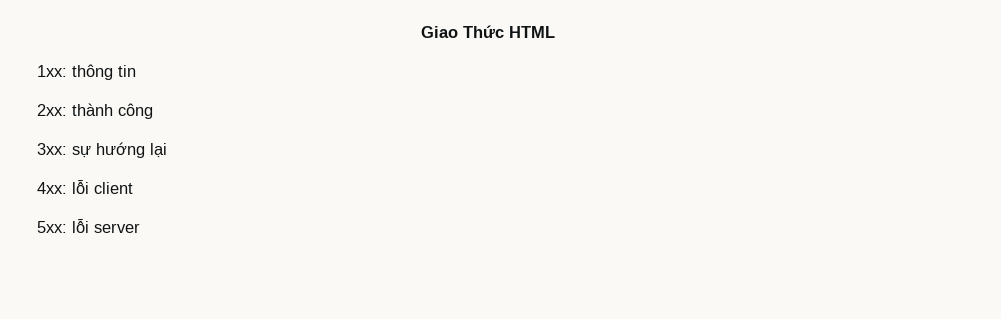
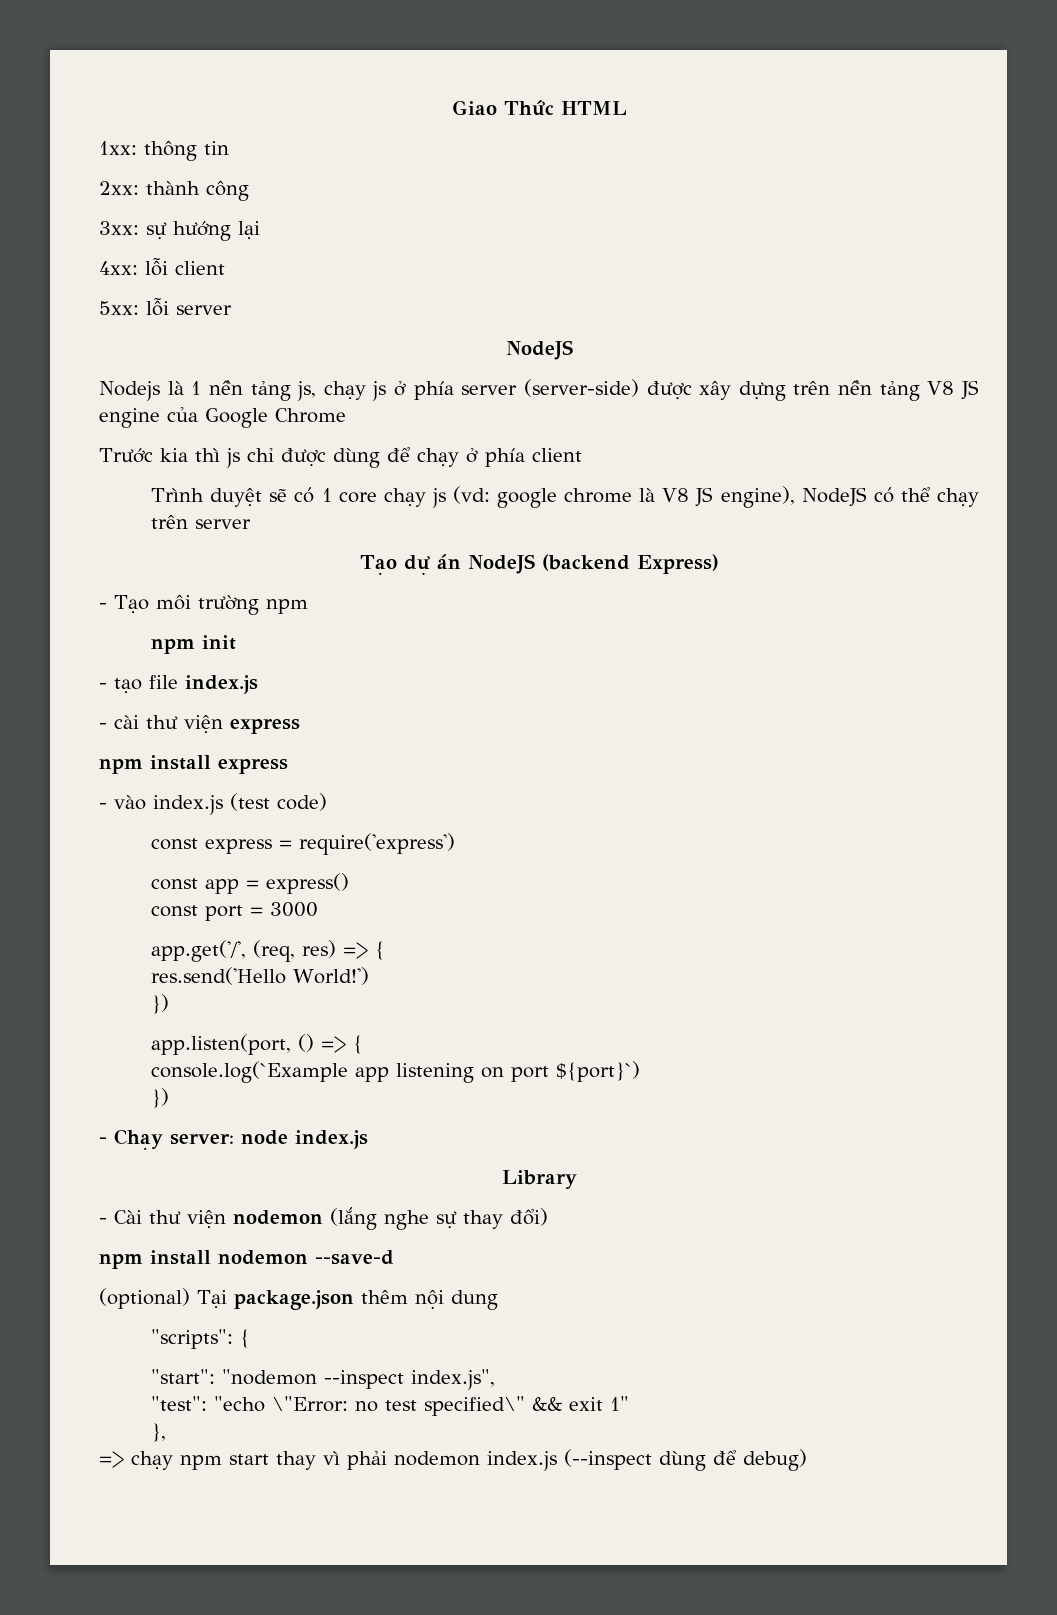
(140, 228) none -> [505,340,573,360] [99,379,980,401] [99,407,346,428] [99,447,582,468] [151,486,979,508] [151,515,252,529] [359,554,719,575] [99,594,308,615] [151,635,237,654] [99,675,258,694] [99,715,300,734] [99,755,288,774] [99,793,327,815] [151,833,456,855] [151,873,350,894] [151,902,319,921] [151,940,386,962] [151,967,370,985] [151,994,170,1014] [151,1034,364,1055] [151,1061,641,1083] [151,1088,170,1108] [99,1129,368,1150] [501,1170,577,1189] [99,1207,548,1230] [99,1250,394,1269] [99,1288,498,1310] [151,1329,251,1349] [151,1369,496,1390] [151,1396,630,1416] [151,1423,167,1442] [99,1449,807,1471] // NodeJS // Nodejs là 1 nền tảng js, chạy js ở phía server (server-side) được xây dựng trên nền tảng V8 JS engine của Google Chrome // Trước kia thì js chỉ được dùng để chạy ở phía client // Trình duyệt sẽ có 1 core chạy js (vd: google chrome là V8 JS engine), NodeJS có thể chạy trên server // Tạo dự án NodeJS (backend Express) // - Tạo môi trường npm // npm init // - tạo file index.js // - cài thư viện express // npm install express // - vào index.js (test code) // const express = require('express') // const app = express() // const port = 3000 // app.get('/', (req, res) => { // res.send('Hello World!') // }) // app.listen(port, () => { // console.log(`Example app listening on port ${port}`) // }) // - Chạy server: node index.js // Library // - Cài thư viện nodemon (lắng nghe sự thay đổi) // npm install nodemon --save-d // (optional) Tại package.json thêm nội dung // "scripts": { // "start": "nodemon --inspect index.js", // "test": "echo \"Error: no test specified\" && exit 1" // }, // => chạy npm start thay vì phải nodemon index.js (--inspect dùng để debug)

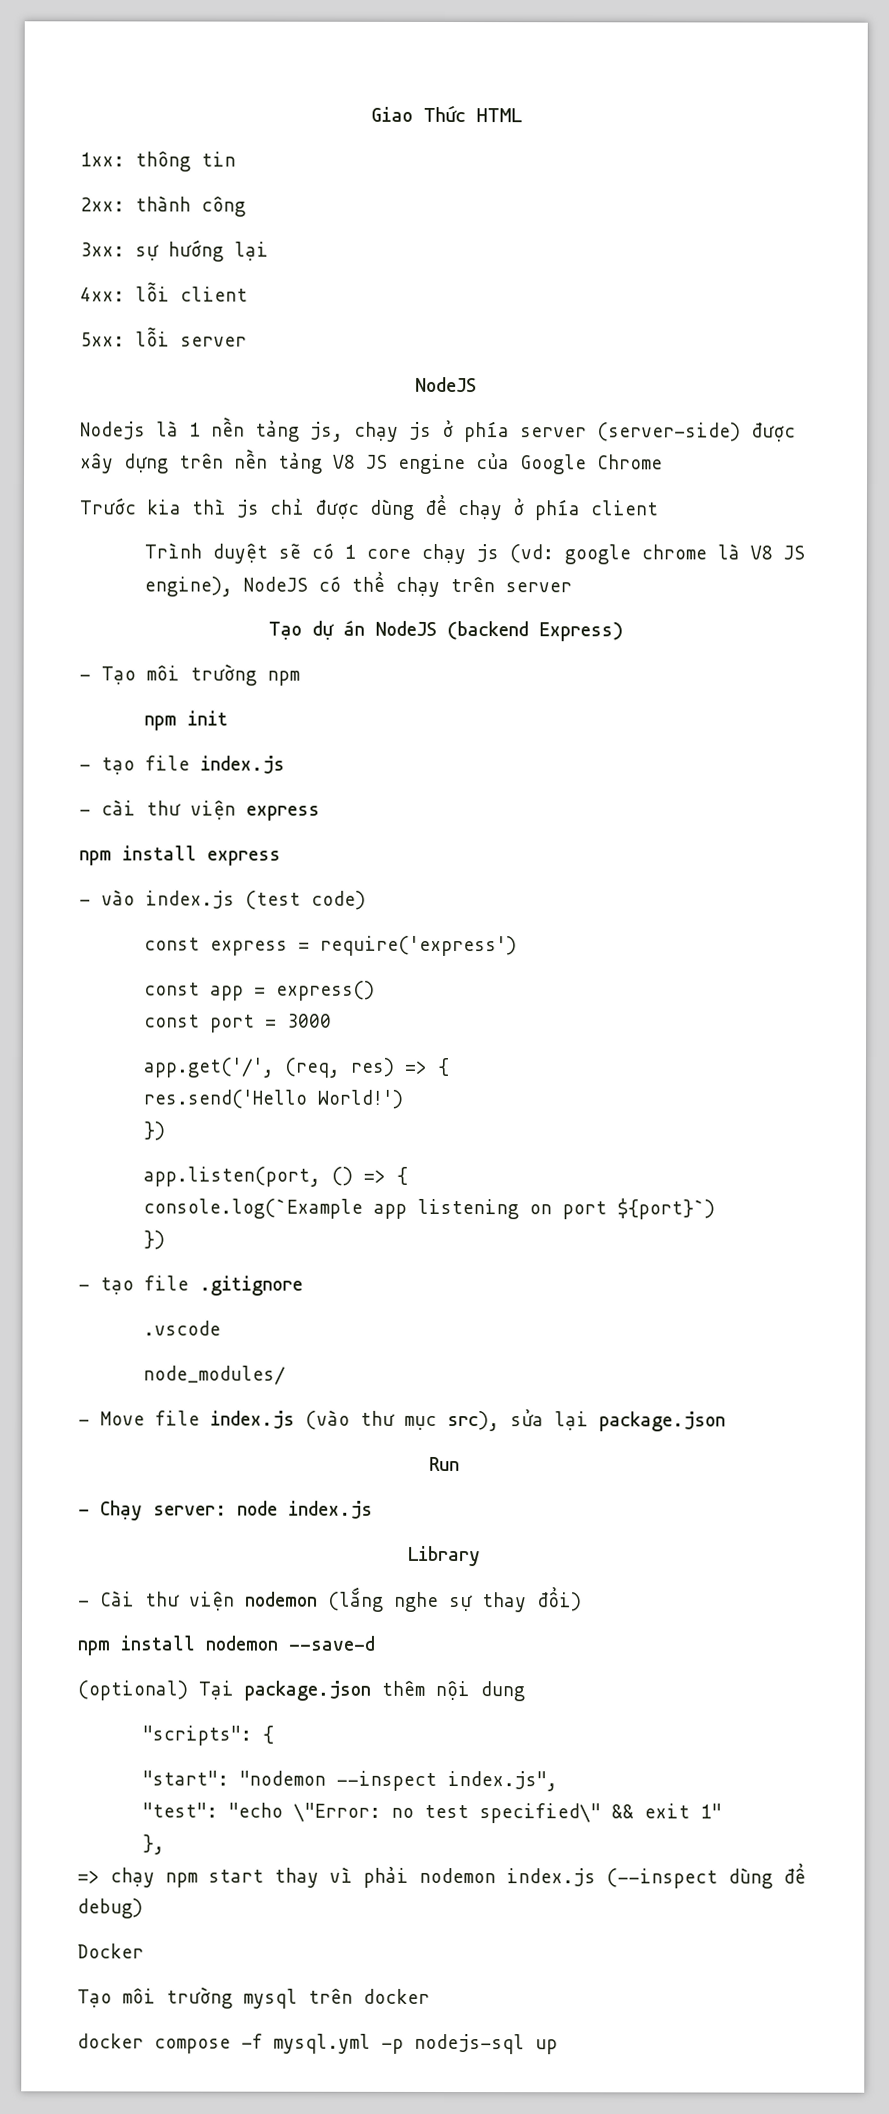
(170, 1098) none -> [78,1275,303,1296] [142,1320,221,1336] [142,1365,286,1385] [78,1409,726,1432] [428,1456,460,1472] // - tạo file .gitignore // .vscode // node_modules/ // - Move file index.js (vào thư mục src), sửa lại package.json // Run
(807, 1460) none -> [77,1943,144,1959] [77,1986,430,2009] [77,2033,558,2055] // Docker // Tạo môi trường mysql trên docker // docker compose -f mysql.yml -p nodejs-sql up

